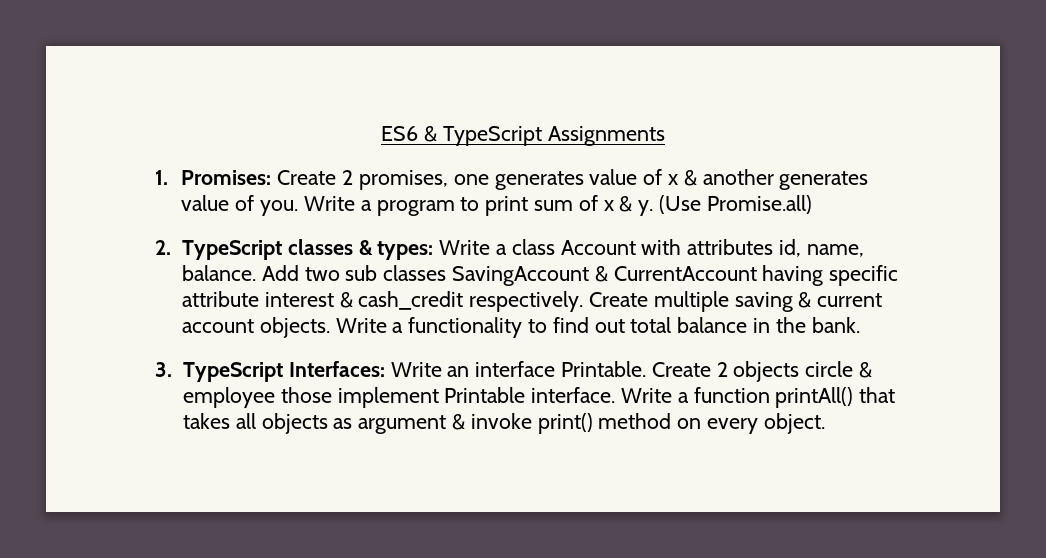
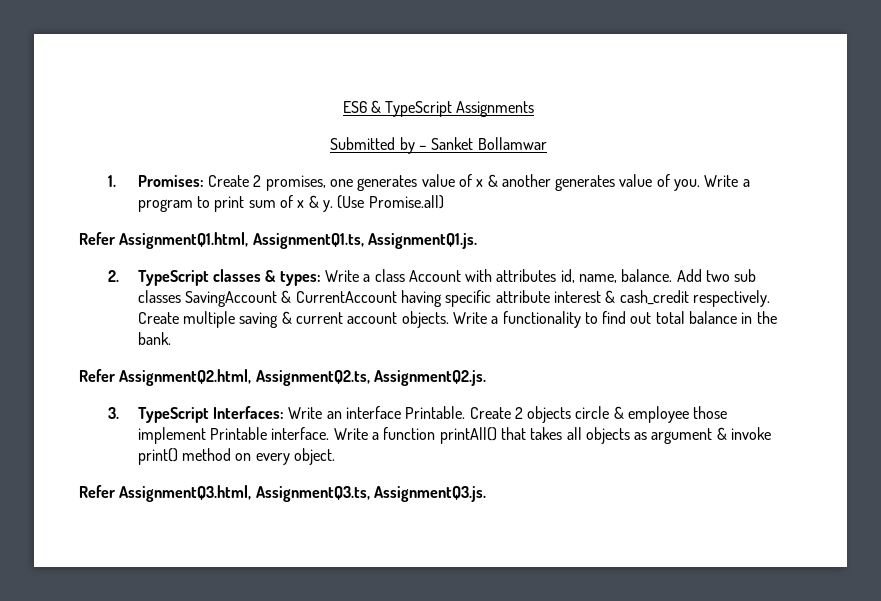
(665, 136) none -> [330,137,547,154] // Submitted by – Sanket Bollamwar
(812, 204) none -> [79,232,477,249] // Refer AssignmentQ1.html, AssignmentQ1.ts, AssignmentQ1.js.
(860, 325) none -> [79,369,486,386] // Refer AssignmentQ2.html, AssignmentQ2.ts, AssignmentQ2.js.
(825, 423) none -> [79,485,486,502] // Refer AssignmentQ3.html, AssignmentQ3.ts, AssignmentQ3.js.

